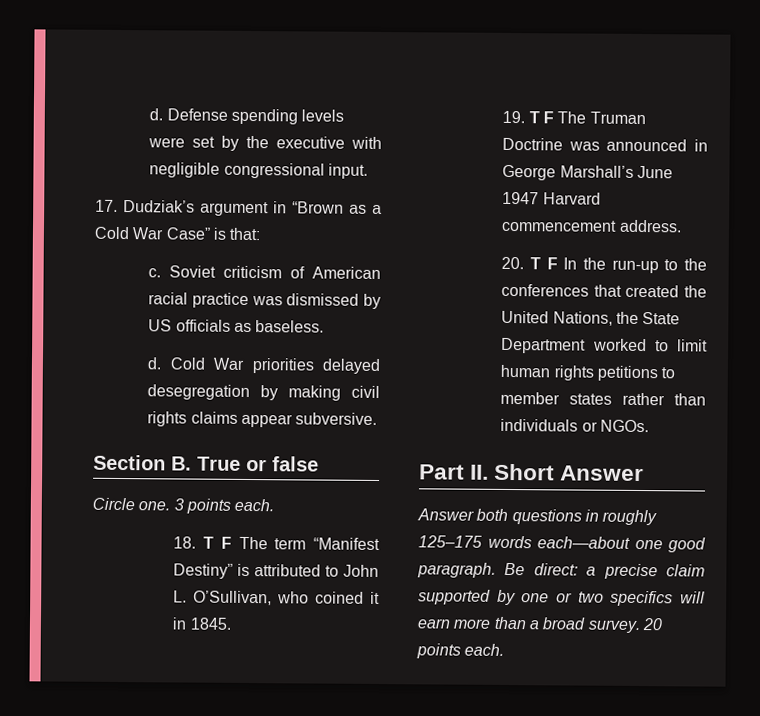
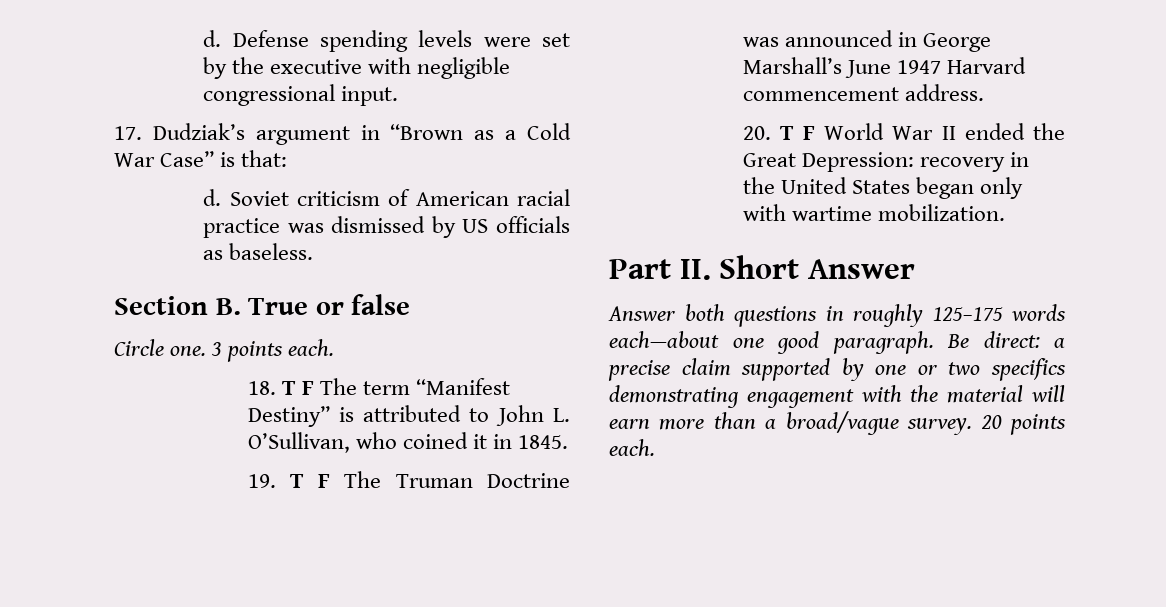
[148,268,162,278] c. -> [203,189,222,206] d.
[147,357,380,374] [147,384,380,401] [147,411,378,428] // d. Cold War priorities delayed desegregation by making civil rights claims appear subversive. -> (314, 251) none
[563,257,707,274] [501,283,707,298] [501,310,681,326] [501,337,708,354] [500,364,676,382] [500,391,706,406] [500,418,650,433] In the run-up to the conferences that created the United Nations, the State Department worked to limit human rights petitions to member states rather than individuals or NGOs. -> [824,123,1065,140] [742,152,1029,172] [742,177,1024,199] [742,204,1005,221] World War II ended the Great Depression: recovery in the United States began only with wartime mobilization.
(674, 598) none -> [609,385,1024,408] demonstrating engagement with the material
[542,617,587,630] broad -> [785,411,899,435] broad/vague

